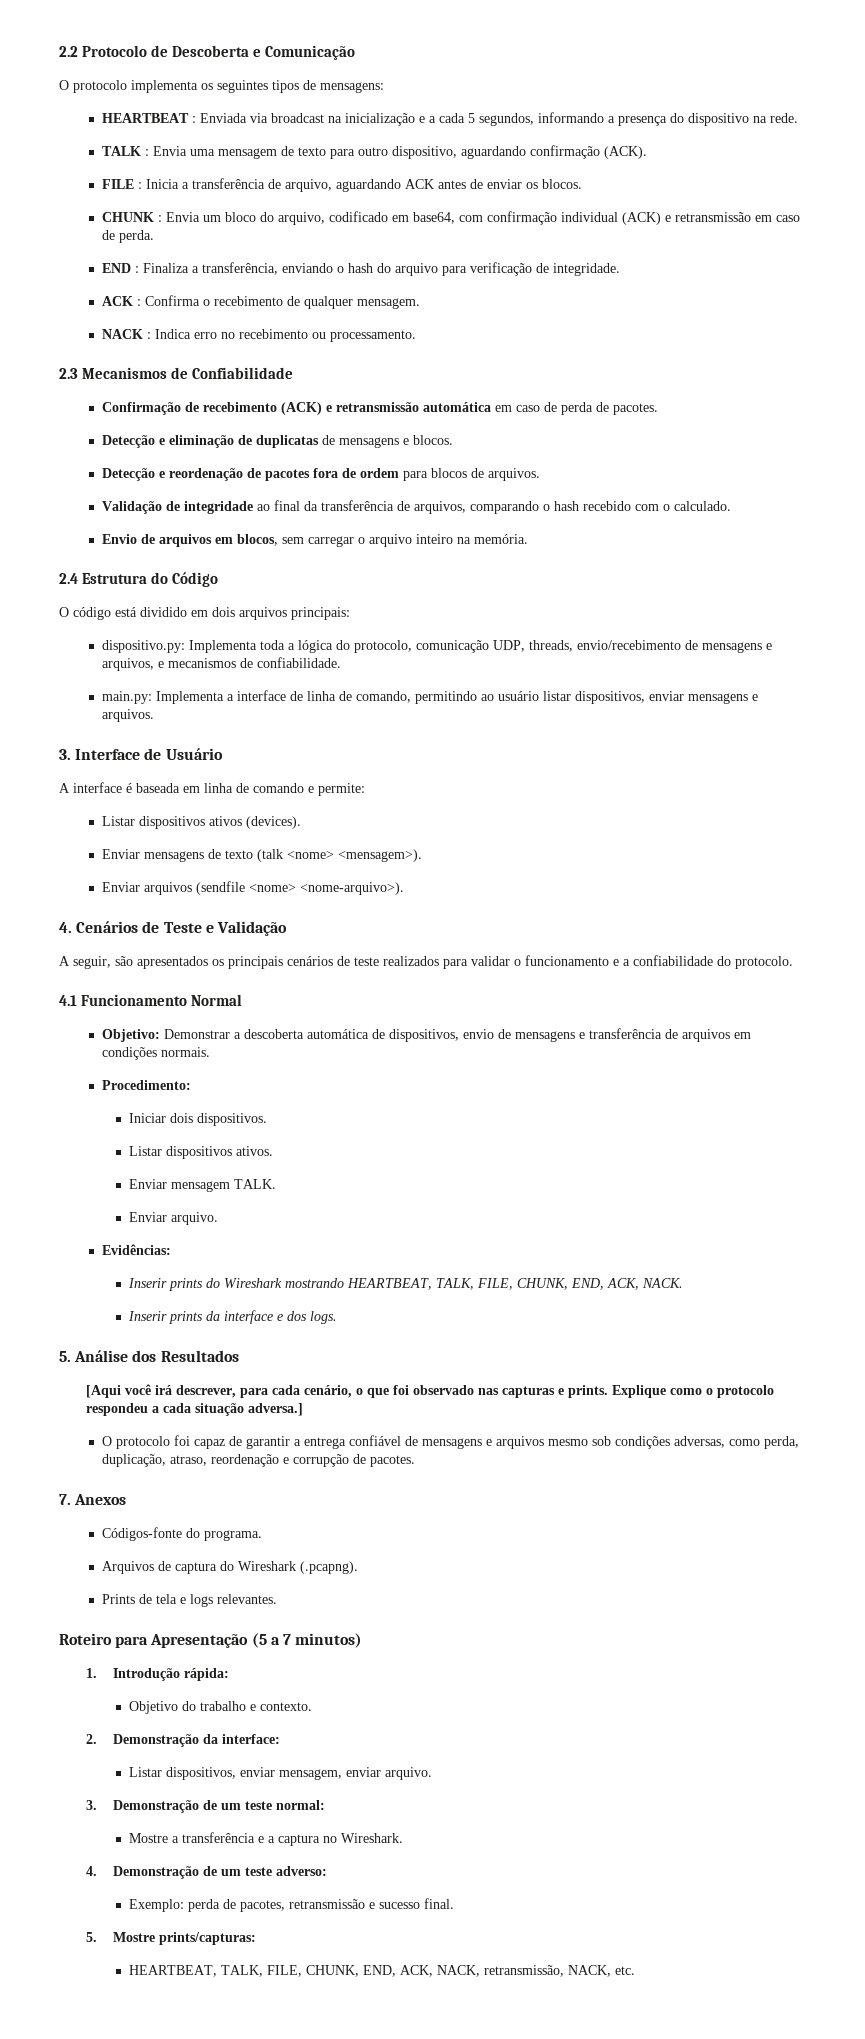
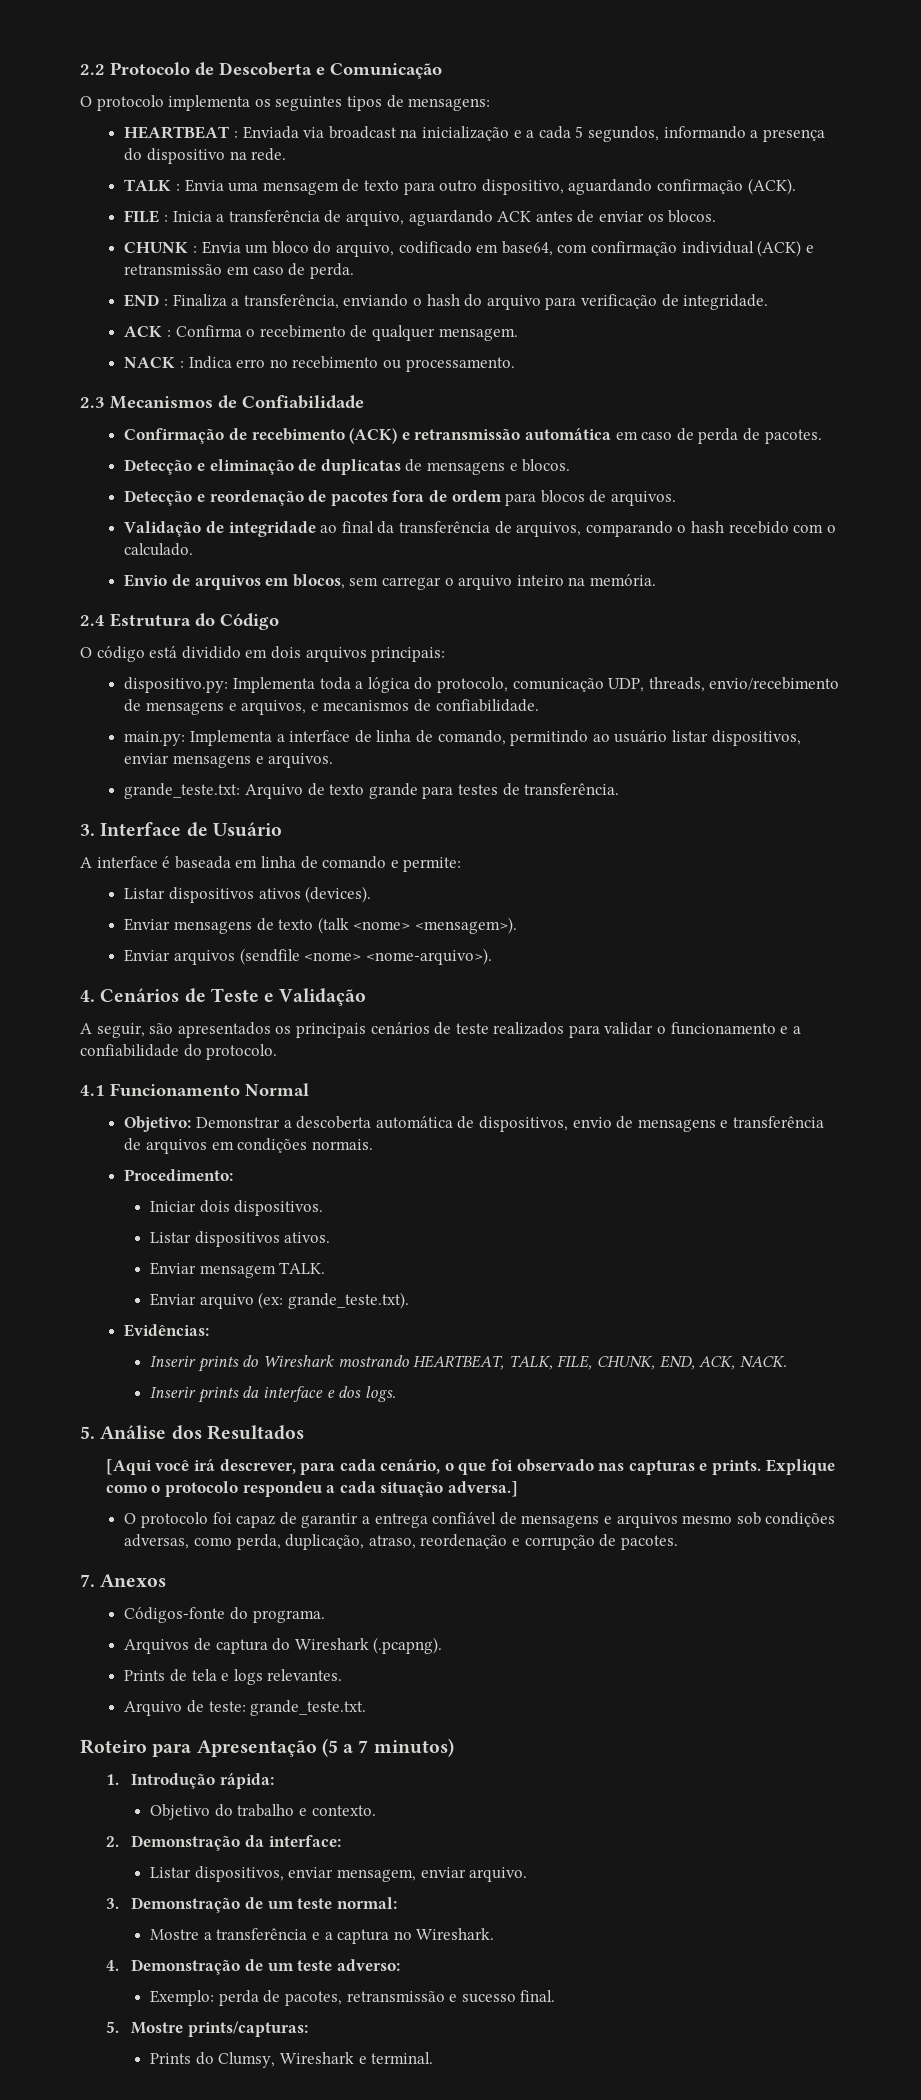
(154, 715) none -> [124,783,620,799] // grande_teste.txt: Arquivo de texto grande para testes de transferência.
[170,1212,218,1225] arquivo. -> [199,1292,409,1309] arquivo (ex: grande_teste.txt).
(277, 1599) none -> [124,1700,367,1716] // Arquivo de teste: grande_teste.txt.
[128,1965,635,1977] HEARTBEAT, TALK, FILE, CHUNK, END, ACK, NACK, retransmissão, NACK, etc. -> [150,2052,434,2068] Prints do Clumsy, Wireshark e terminal.

